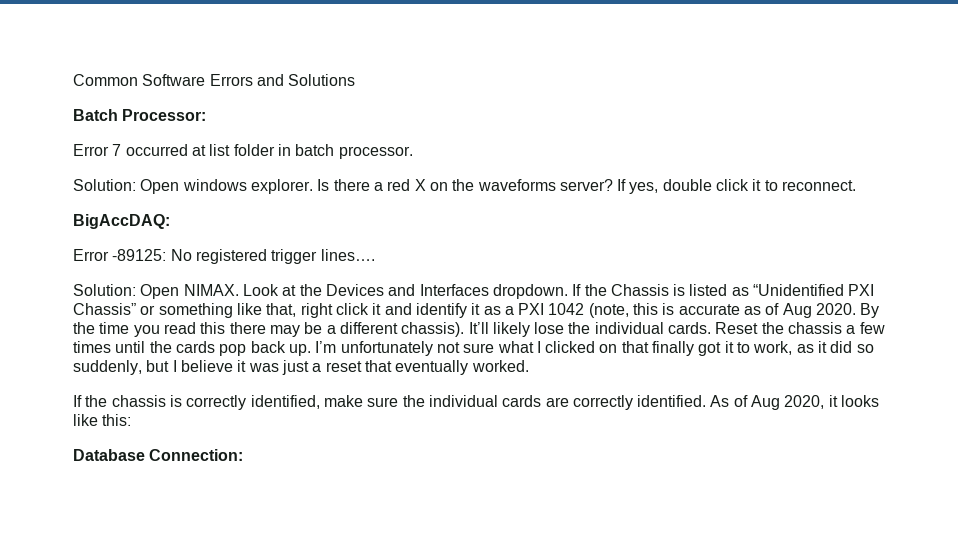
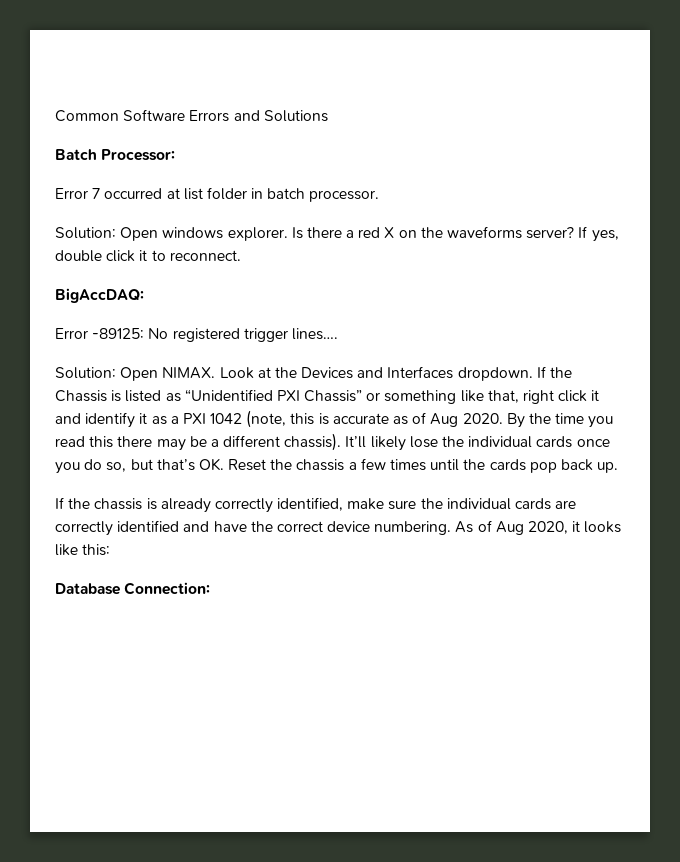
[668,322,712,334] cards. -> [536,436,610,448] [55,458,224,474] cards once you do so, but that’s OK.
[315,341,874,356] [73,360,529,375] I’m unfortunately not sure what I clicked on that finally got it to work, as it did so suddenly, but I believe it was just a reset that eventually worked. -> (619, 467) none
(182, 401) none -> [160,498,211,513] already
[637,395,707,407] identified. -> [117,520,452,535] identified and have the correct device numbering.

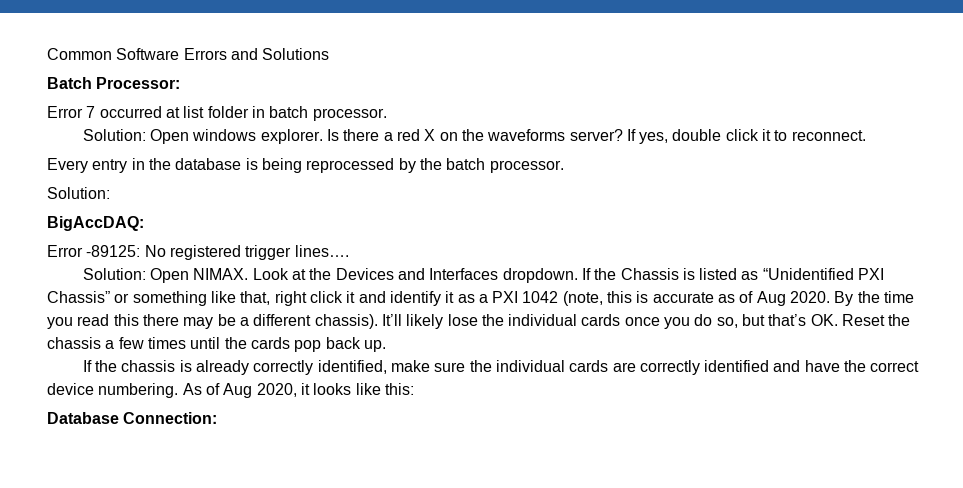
(241, 255) none -> [47,158,564,173] [47,187,110,199] // Every entry in the database is being reprocessed by the batch processor. // Solution:

